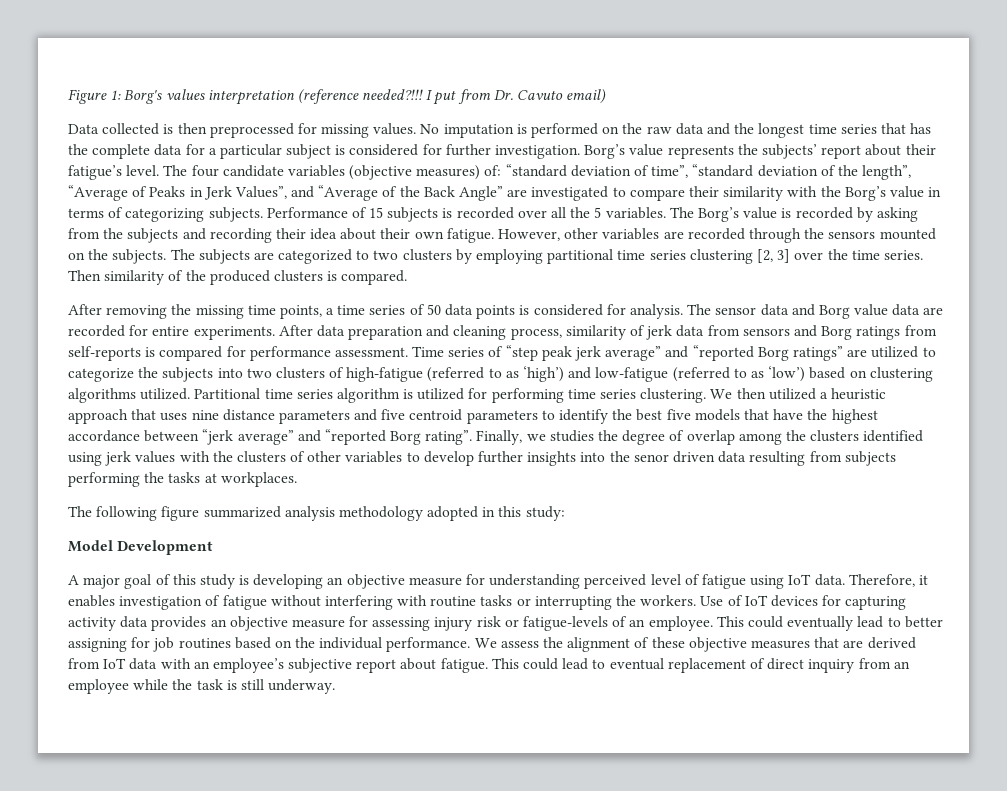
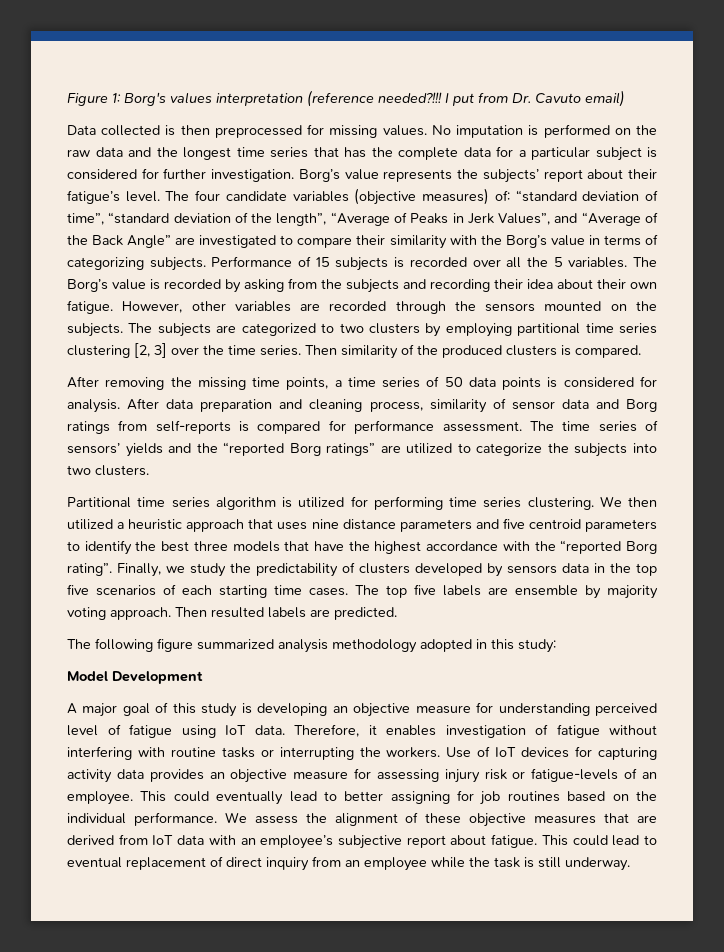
[687,304,944,319] [68,325,275,340] The sensor data and Borg value data are recorded for entire experiments. -> (120, 406) none
[646,325,790,340] jerk data from sensors -> [511,399,589,410] sensor data
[412,345,689,361] Time series of “step peak jerk average” and -> [529,420,658,432] [67,443,218,457] The time series of sensors’ yields and the
[275,366,933,382] [68,388,191,403] clusters of high-fatigue (referred to as ‘high’) and low-fatigue (referred to as ‘low’) based on clustering algorithms utilized. -> [95,465,149,476] clusters. //
[666,409,691,420] five -> [193,541,228,551] three
[144,429,321,445] between “jerk average” and -> [502,541,556,551] with the
[549,430,924,445] [68,451,896,466] [68,472,297,487] studies the degree of overlap among the clusters identified using jerk values with the clusters of other variables to develop further insights into the senor driven data resulting from subjects performing the tasks at workplaces. -> [190,562,657,577] [67,584,658,599] [67,607,397,620] study the predictability of clusters developed by sensors data in the top five scenarios of each starting time cases. The top five labels are ensemble by majority voting approach. Then resulted labels are predicted.

